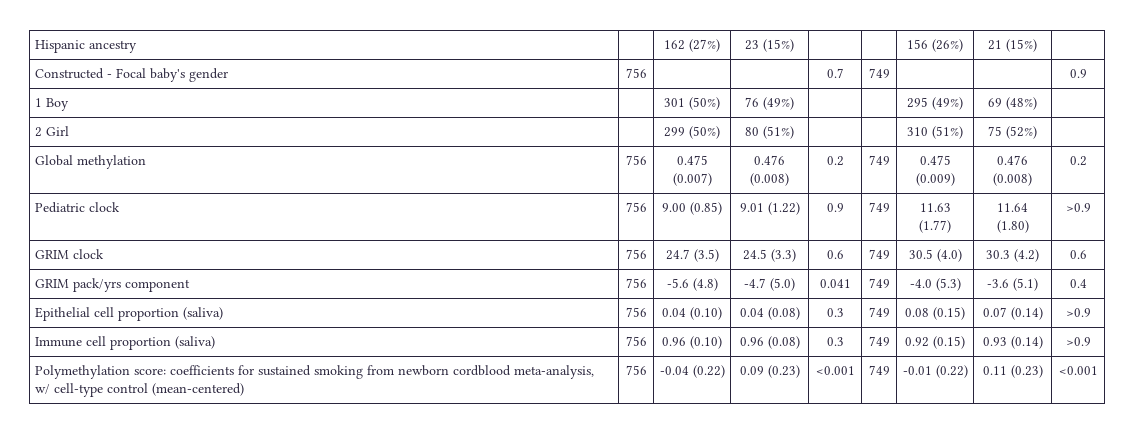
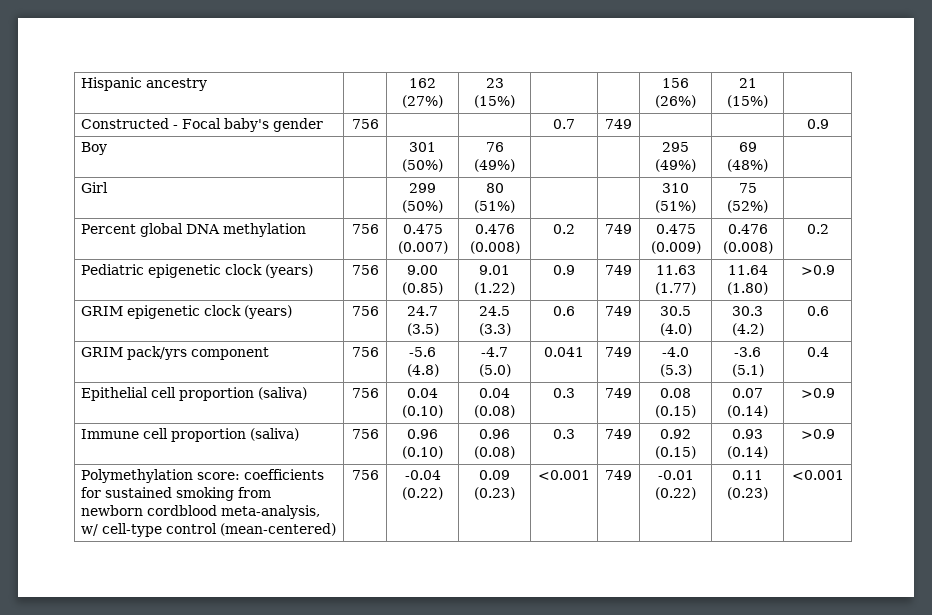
[35,98,43,107] 1 -> (829, 124) none
[35,127,43,137] 2 -> (768, 165) none
[35,155,74,166] Global -> [81,223,221,237] Percent global DNA
[89,202,121,212] clock -> [148,264,314,278] epigenetic clock (years)
[73,249,105,259] clock -> [127,305,293,319] epigenetic clock (years)

